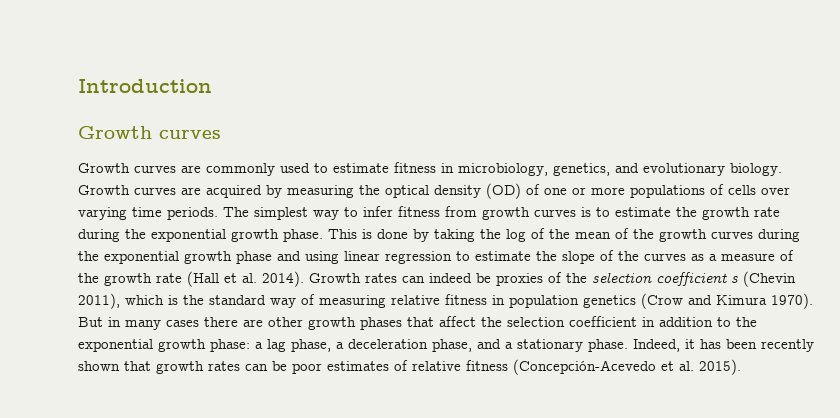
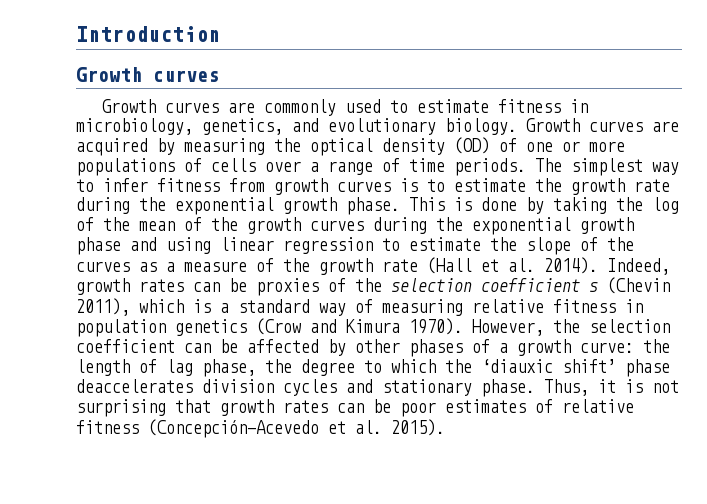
[78,207,127,220] varying -> [310,158,400,175] a range of
[309,273,472,283] Growth rates can indeed -> [607,258,670,275] [76,278,220,295] Indeed, growth rates can
[183,295,204,305] the -> [220,303,229,313] a
[78,316,757,330] [78,339,814,352] [78,361,120,371] But in many cases there are other growth phases that affect the selection coefficient in addition to the exponential growth phase: a lag phase, a deceleration phase, and a stationary phase. Indeed, it has been recently shown -> [472,319,670,336] [76,339,670,357] [76,359,670,377] [76,379,679,397] [76,399,166,417] However, the selection coefficient can be affected by other phases of a growth curve: the length of lag phase, the degree to which the ‘diauxic shift’ phase deaccelerates division cycles and stationary phase. Thus, it is not surprising

